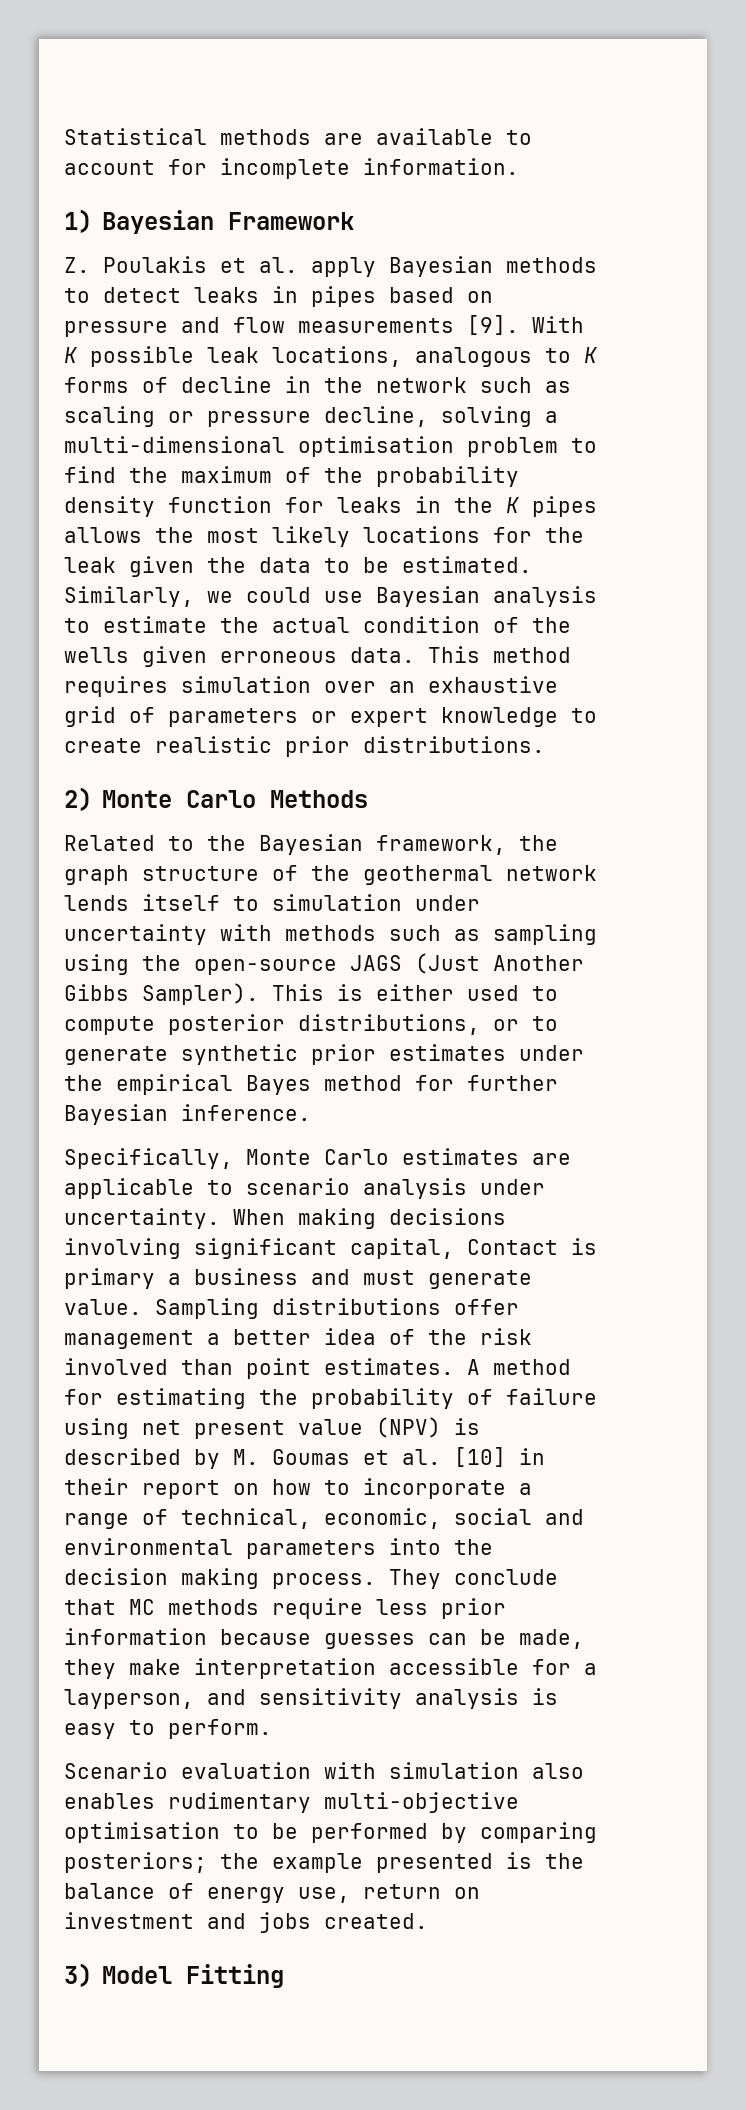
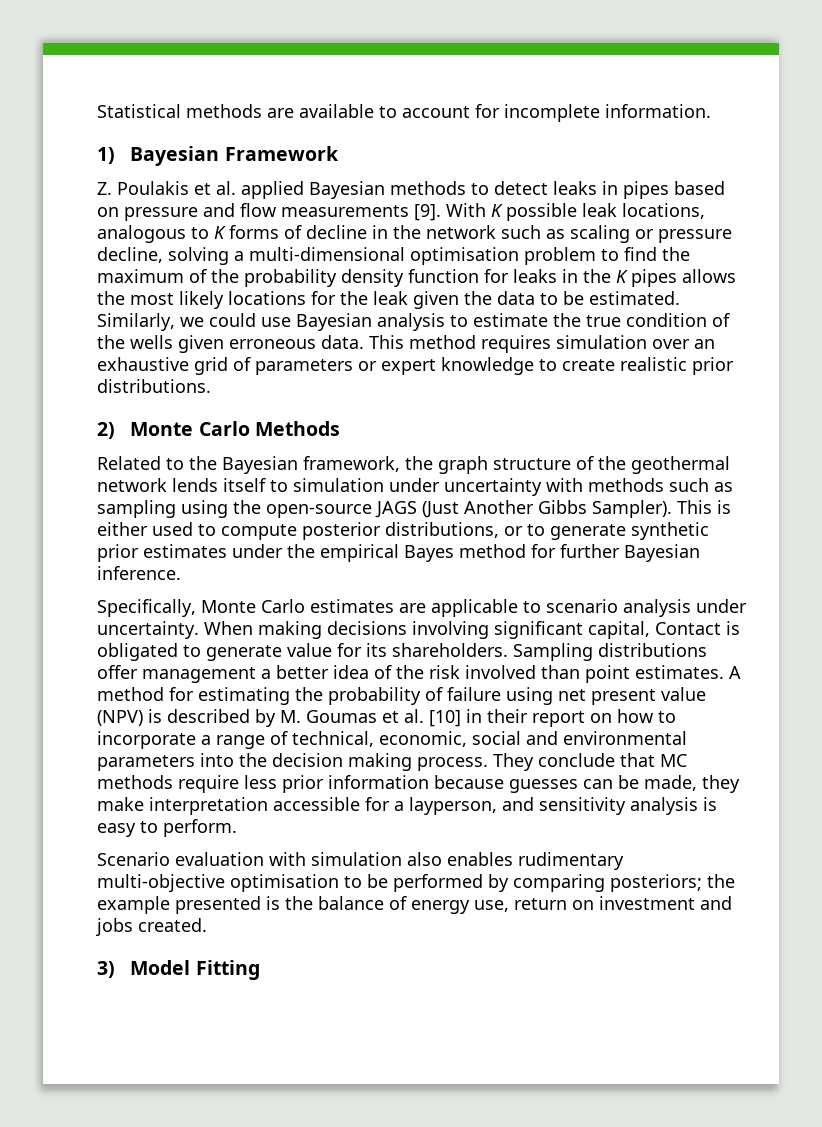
[311,257,376,277] apply -> [241,181,304,199] applied
[272,617,350,633] actual -> [586,315,621,327] true
[64,1268,532,1289] [64,1299,142,1315] primary a business and must generate value. -> [97,643,508,661] obligated to generate value for its shareholders.

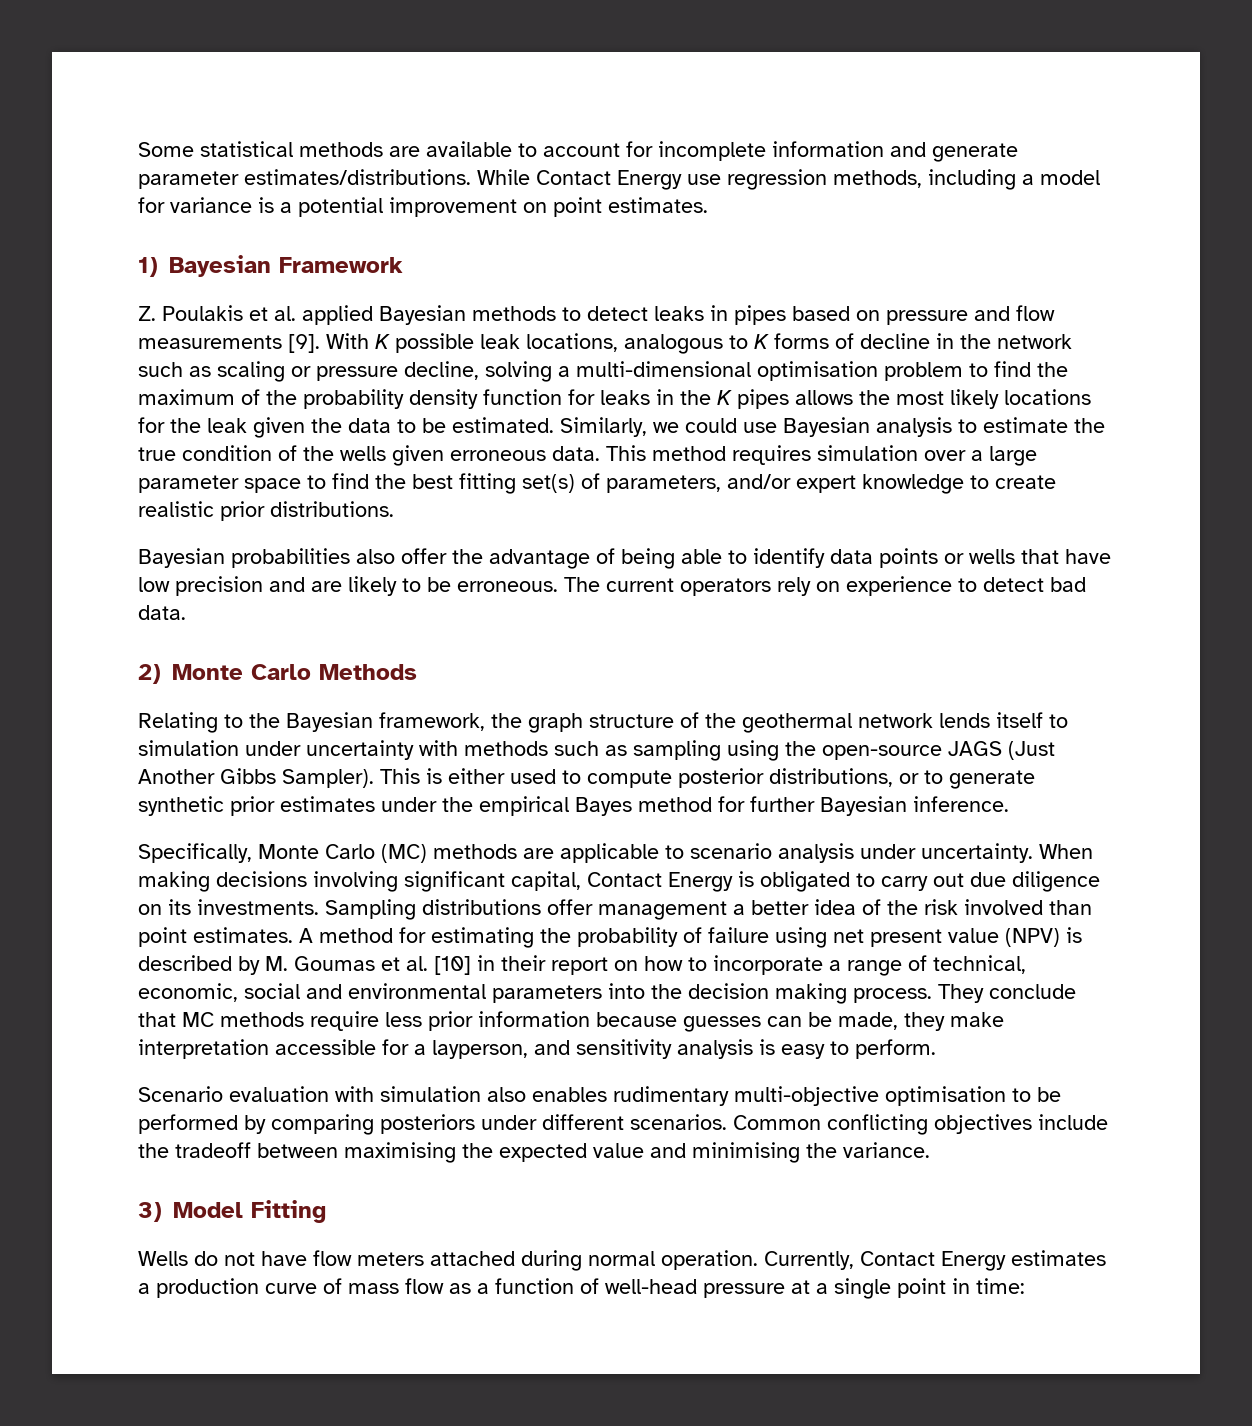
[97,104,181,118] Statistical -> [138,141,293,157] Some statistical
[605,104,711,118] information. -> [772,141,1018,162] [138,169,1100,190] [138,197,708,217] information and generate parameter estimates/distributions. While Contact Energy use regression methods, including a model for variance is a potential improvement on point estimates.
[694,339,715,349] [97,357,377,375] an exhaustive grid of parameters or -> [971,446,1037,466] [138,473,791,494] a large parameter space to find the best fitting set(s) of parameters, and/or
(211, 386) none -> [138,548,1111,569] [138,576,1086,596] [138,605,186,620] // Bayesian probabilities also offer the advantage of being able to identify data points or wells that have low precision and are likely to be erroneous. The current operators rely on experience to detect bad data.
[97,456,161,470] Related -> [138,712,218,733] Relating
[310,599,394,613] estimates -> [381,844,517,863] (MC) methods
(721, 628) none -> [668,872,733,892] Energy
[206,643,508,661] generate value for its shareholders. -> [881,871,1100,892] [138,899,319,915] carry out due diligence on its investments.
[610,874,735,892] [97,896,732,914] [96,918,207,936] [97,960,260,980] posteriors; the example presented is the balance of energy use, return on investment and jobs created. // 3) Model Fitting -> [380,1114,1108,1135] [138,1142,930,1163] [138,1200,326,1223] [138,1250,1106,1271] [138,1278,1025,1299] posteriors under different scenarios. Common conflicting objectives include the tradeoff between maximising the expected value and minimising the variance. // 3) Model Fitting // Wells do not have flow meters attached during normal operation. Currently, Contact Energy estimates a production curve of mass flow as a function of well-head pressure at a single point in time:

